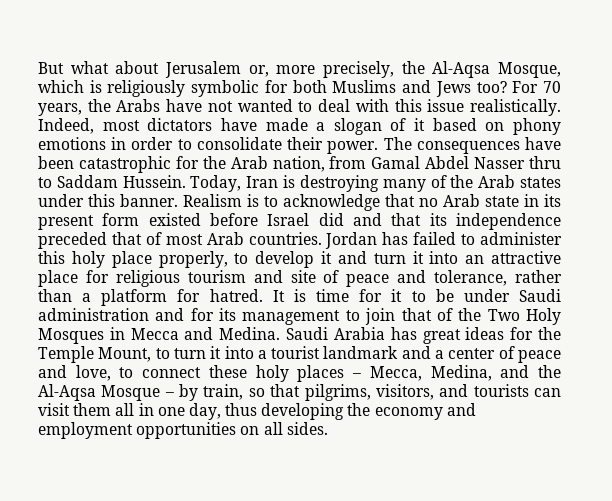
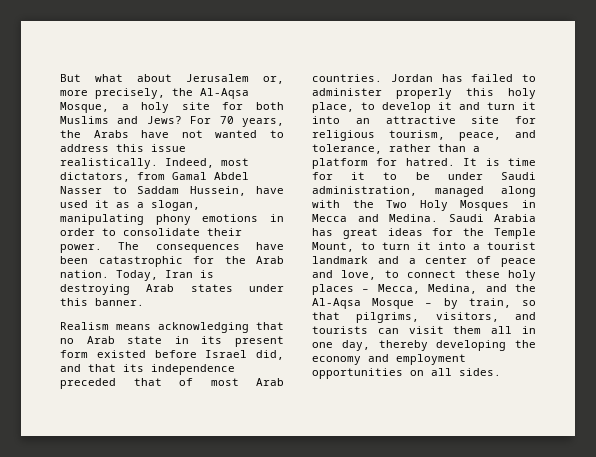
[38,80,260,97] which is religiously symbolic -> [121,102,210,113] a holy site
[435,81,507,97] Jews too? -> [146,116,182,124] Jews?
[318,99,389,112] deal with -> [60,144,109,152] address
[147,118,505,135] dictators have made a slogan of it based on -> [60,172,249,182] [60,186,284,196] [60,200,200,211] [60,214,144,225] dictators, from Gamal Abdel Nasser to Saddam Hussein, have used it as a slogan, manipulating
[272,156,561,172] [38,175,186,188] nation, from Gamal Abdel Nasser thru to Saddam Hussein. -> [60,270,109,278] nation.
[382,175,474,192] many of the -> (130, 289) none
[183,194,380,211] Realism is to acknowledge -> [60,322,249,333] // Realism means acknowledging
[318,213,344,226] did -> [256,350,284,360] did,
(562, 238) none -> [396,88,452,99] properly
[111,251,228,268] place properly, -> [312,102,354,113] place,
[38,270,78,287] place -> [471,116,500,124] site
[187,270,390,287] tourism and site of peace -> [389,130,501,141] tourism, peace,
[38,308,453,325] administration and for its management to join that of -> [312,186,536,197] [312,200,340,208] administration, managed along with
[225,403,258,416] thus -> [378,340,428,351] thereby

